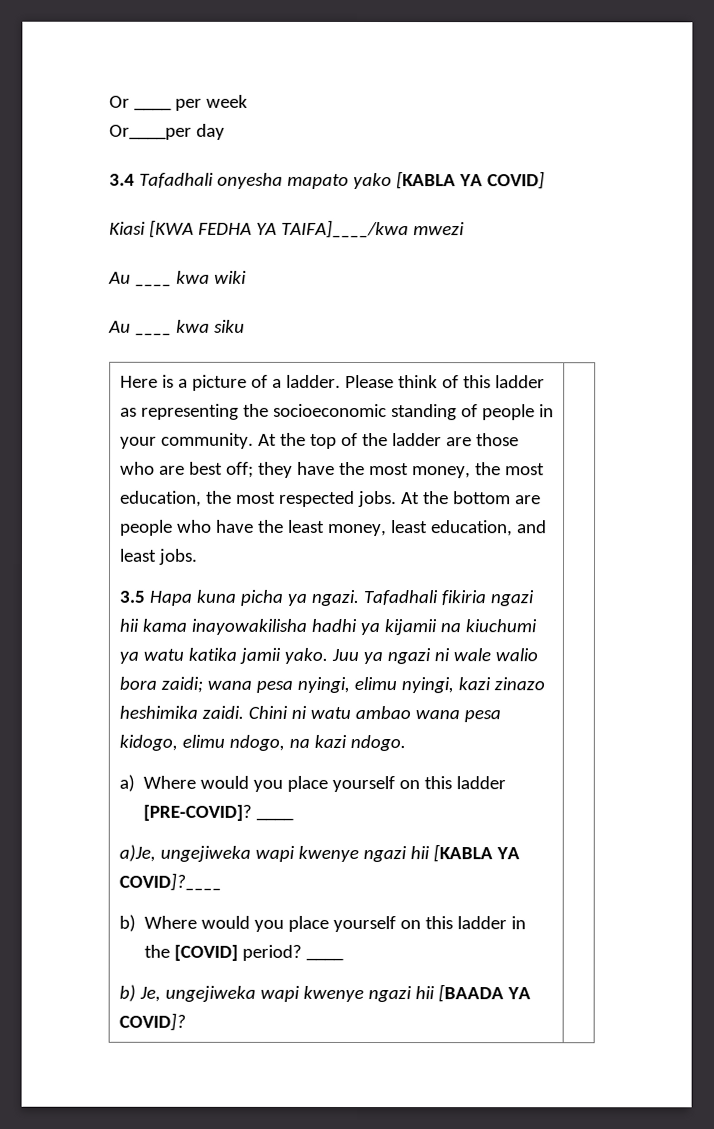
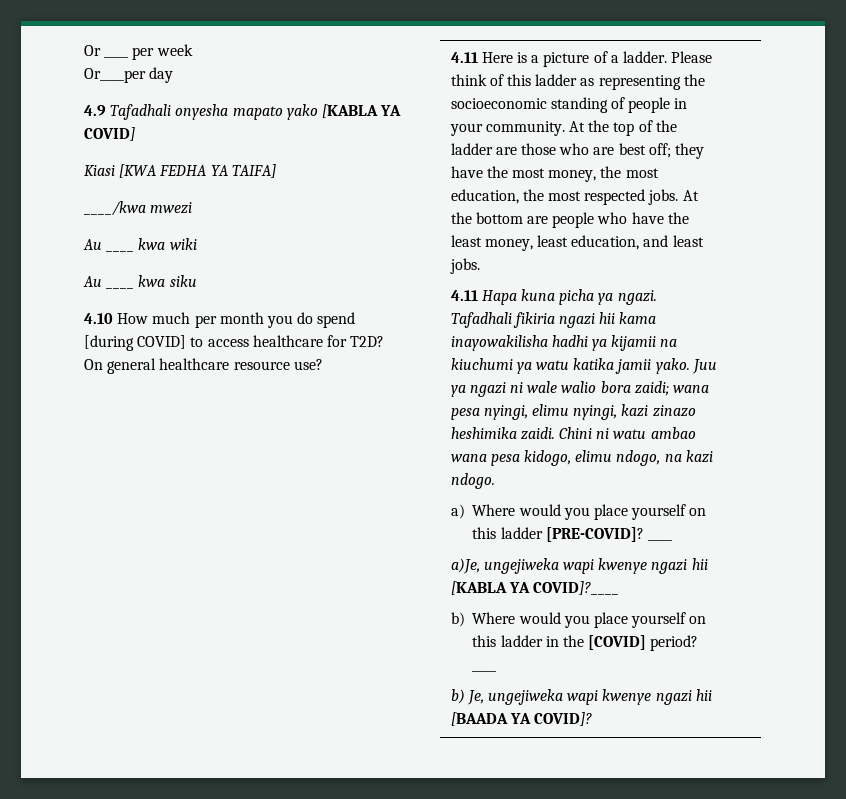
[109,173,135,186] 3.4 -> [84,105,106,116] 4.9
[280,219,409,239] TAIFA]____/kwa -> [231,164,276,178] [83,201,146,216] TAIFA] // ____/kwa
(245, 326) // -> [84,312,356,328] [84,335,385,351] [84,358,323,374] [450,52,478,63] // 4.10 How much per month you do spend [during COVID] to access healthcare for T2D? On general healthcare resource use? // 4.11
[118,590,145,603] 3.5 -> [450,290,478,301] 4.11

